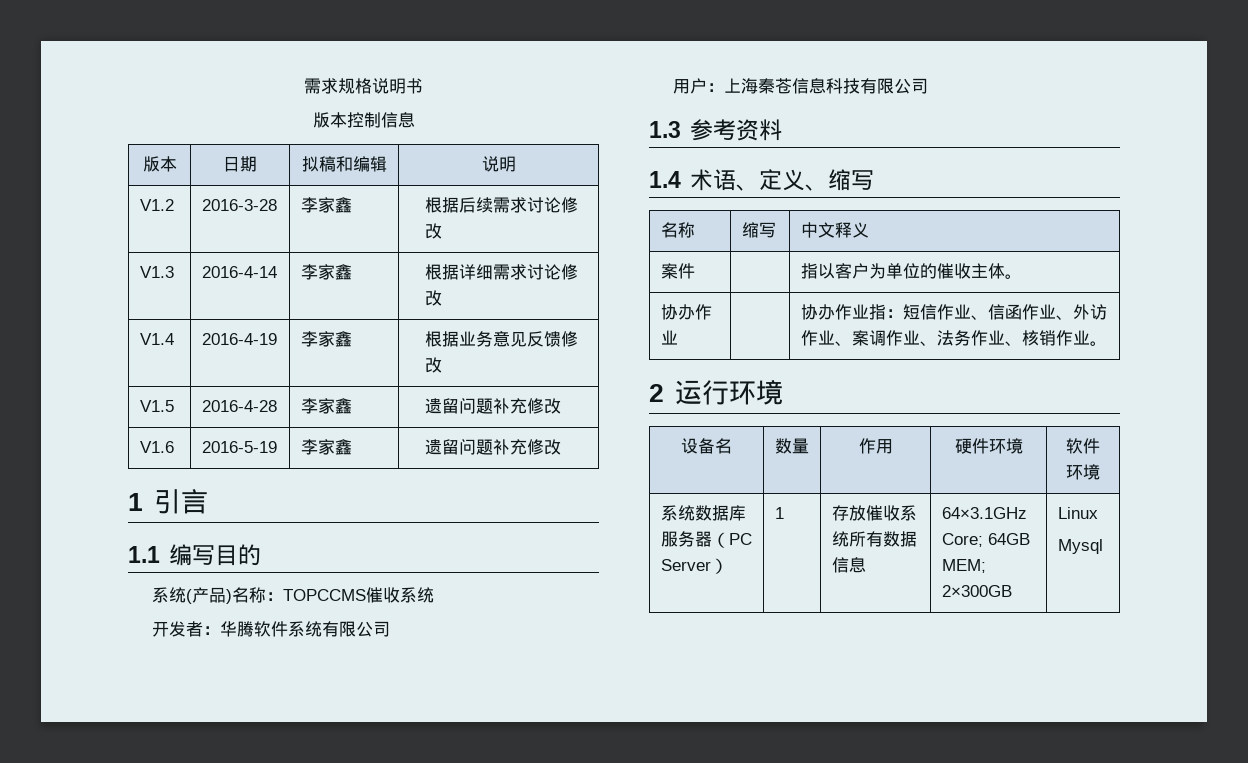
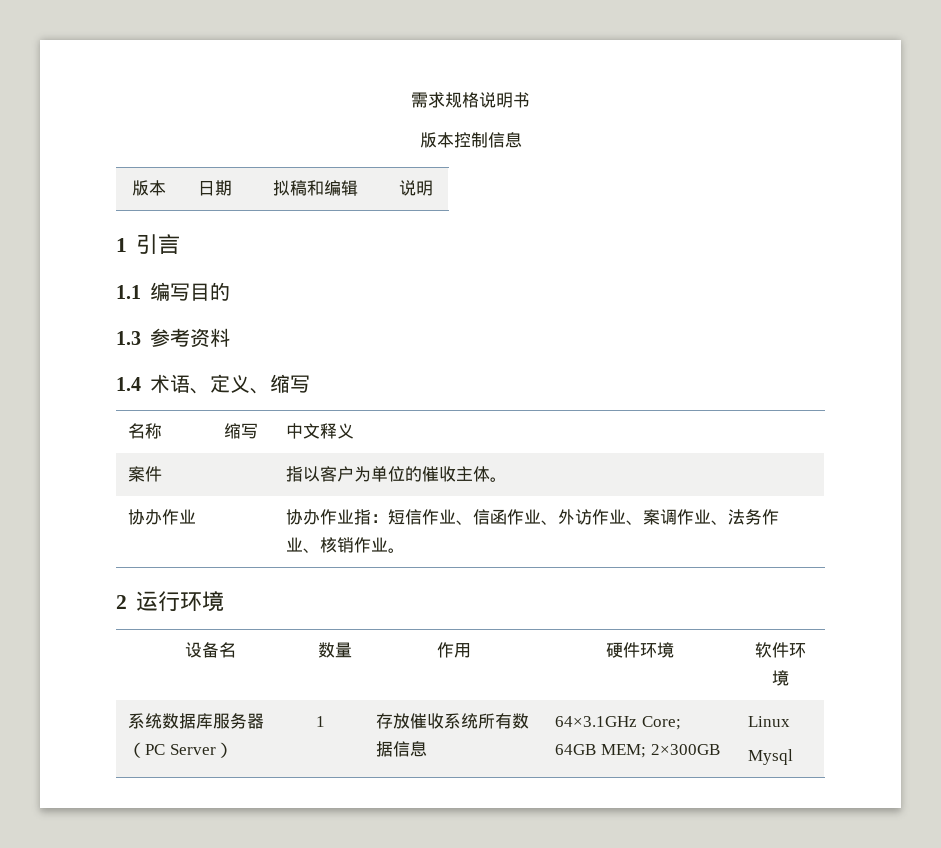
[139,199,174,211] [201,199,277,211] [300,197,352,213] [425,197,579,213] [425,223,443,239] [139,266,174,278] [201,266,277,278] [300,264,352,280] [425,264,579,280] [425,290,443,306] [139,333,174,345] [201,333,277,345] [300,331,352,347] [425,331,579,347] [425,357,443,373] [139,400,174,412] [201,400,277,412] [300,398,352,414] [425,398,562,414] [139,441,174,453] [201,441,277,453] [300,439,352,455] [425,439,562,455] // V1.2 | 2016-3-28 | 李家鑫 | 根据后续需求讨论修改 // V1.3 | 2016-4-14 | 李家鑫 | 根据详细需求讨论修改 // V1.4 | 2016-4-19 | 李家鑫 | 根据业务意见反馈修改 // V1.5 | 2016-4-28 | 李家鑫 | 遗留问题补充修改 // V1.6 | 2016-5-19 | 李家鑫 | 遗留问题补充修改 -> (433, 188) none
[151,587,434,604] [151,621,390,637] [672,78,928,94] // 系统(产品)名称：TOPCCMS催收系统 // 开发者：华腾软件系统有限公司 // 用户：上海秦苍信息科技有限公司 -> (230, 291) none

